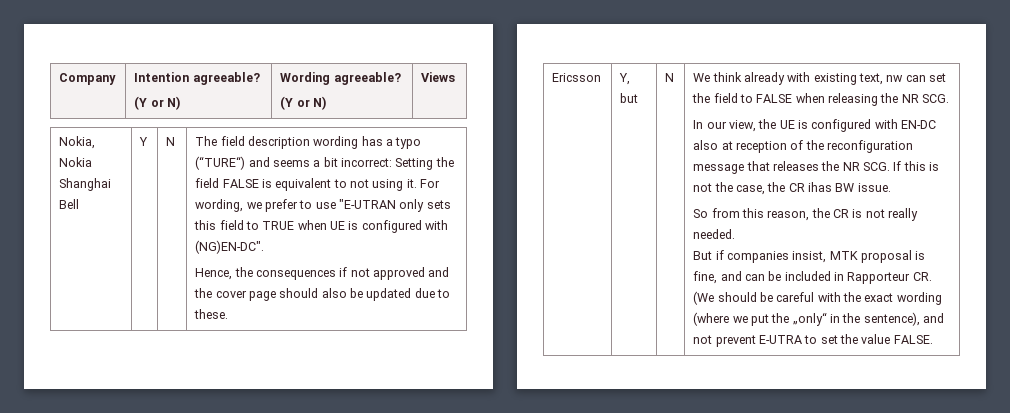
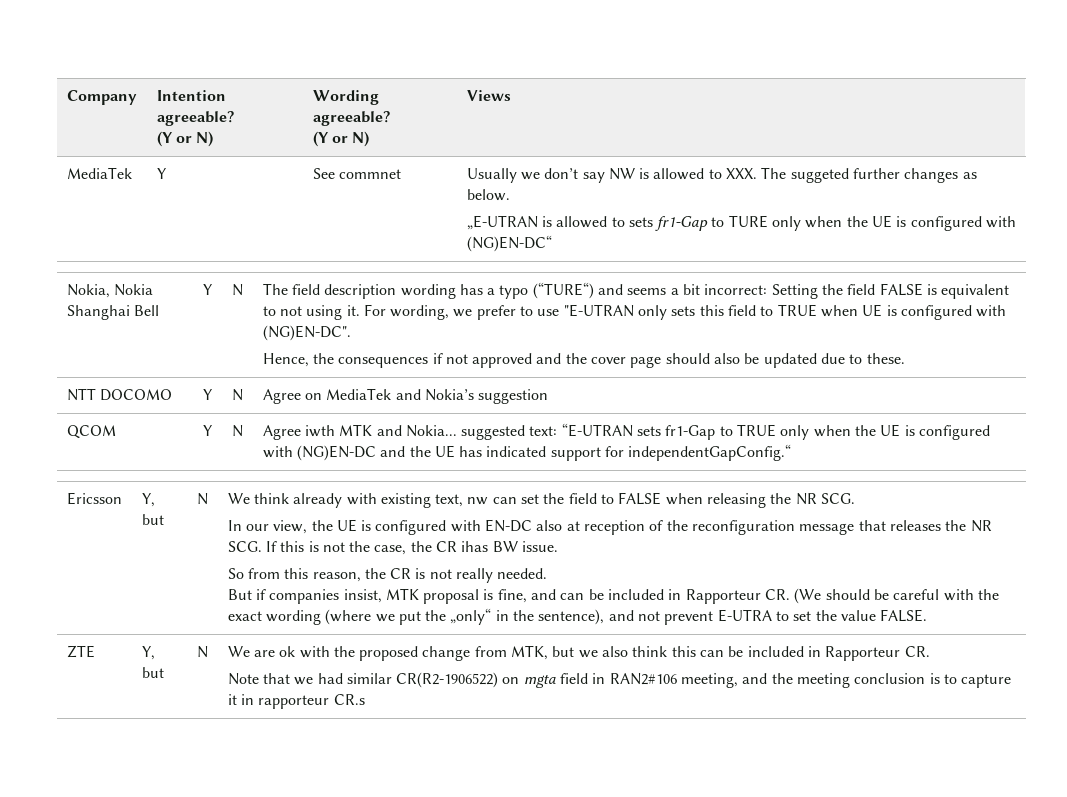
(456, 77) none -> [66,167,132,179] [156,168,167,179] [312,168,401,179] [466,167,977,183] [466,189,510,201] [466,215,1017,231] [466,235,552,252] // MediaTek | Y | See commnet | Usually we don’t say NW is allowed to XXX. The suggeted further changes as below. // „E-UTRAN is allowed to sets fr1-Gap to TURE only when the UE is configured with (NG)EN-DC“
(229, 314) none -> [66,388,172,401] [202,389,213,400] [231,389,243,401] [262,388,549,404] [66,425,116,439] [202,425,213,436] [231,425,243,437] [262,423,990,440] [262,444,792,461] // NTT DOCOMO | Y | N | Agree on MediaTek and Nokia’s suggestion // QCOM | Y | N | Agree iwth MTK and Nokia... suggested text: “E-UTRAN sets fr1-Gap to TRUE only when the UE is configured with (NG)EN-DC and the UE has indicated support for independentGapConfig.“
(933, 339) none -> [66,645,95,658] [141,646,155,660] [141,667,164,678] [196,646,208,658] [227,645,930,661] [227,672,1012,688] [227,694,365,709] // ZTE | Y, but | N | We are ok with the proposed change from MTK, but we also think this can be included in Rapporteur CR. // Note that we had similar CR(R2-1906522) on mgta field in RAN2#106 meeting, and the meeting conclusion is to capture it in rapporteur CR.s

